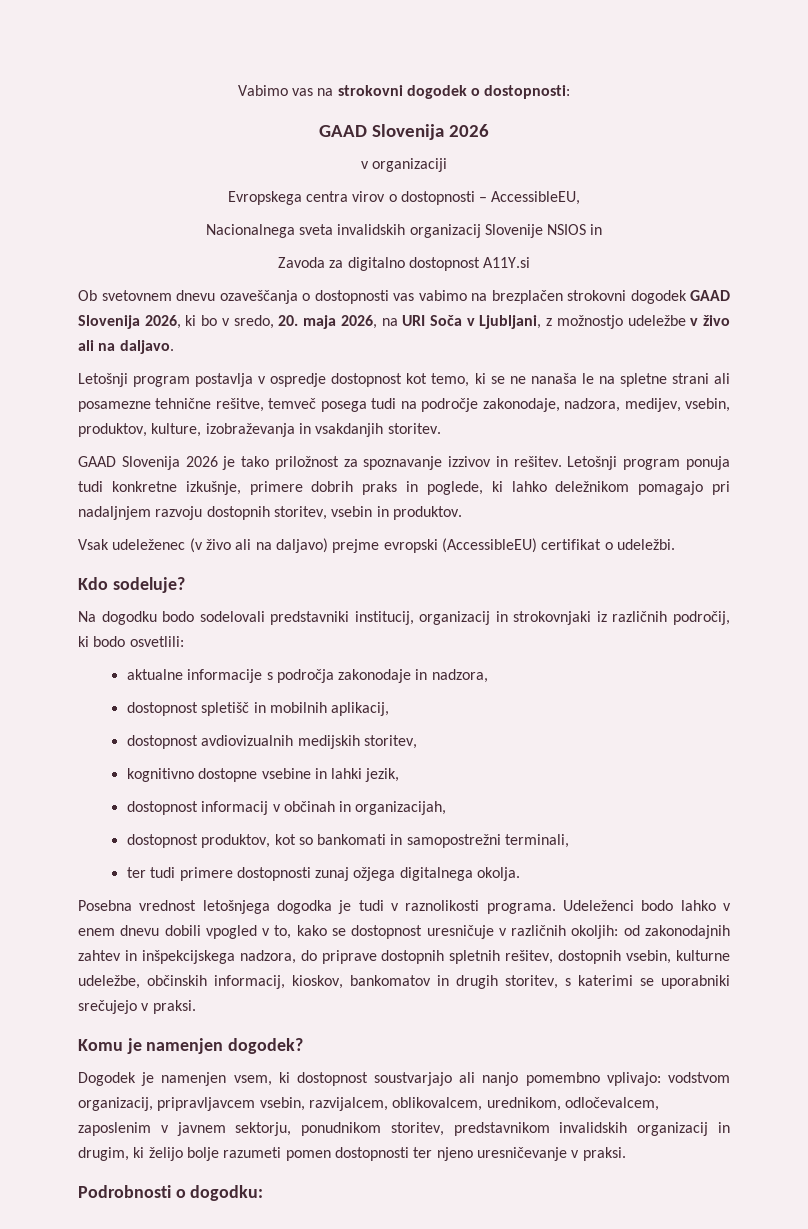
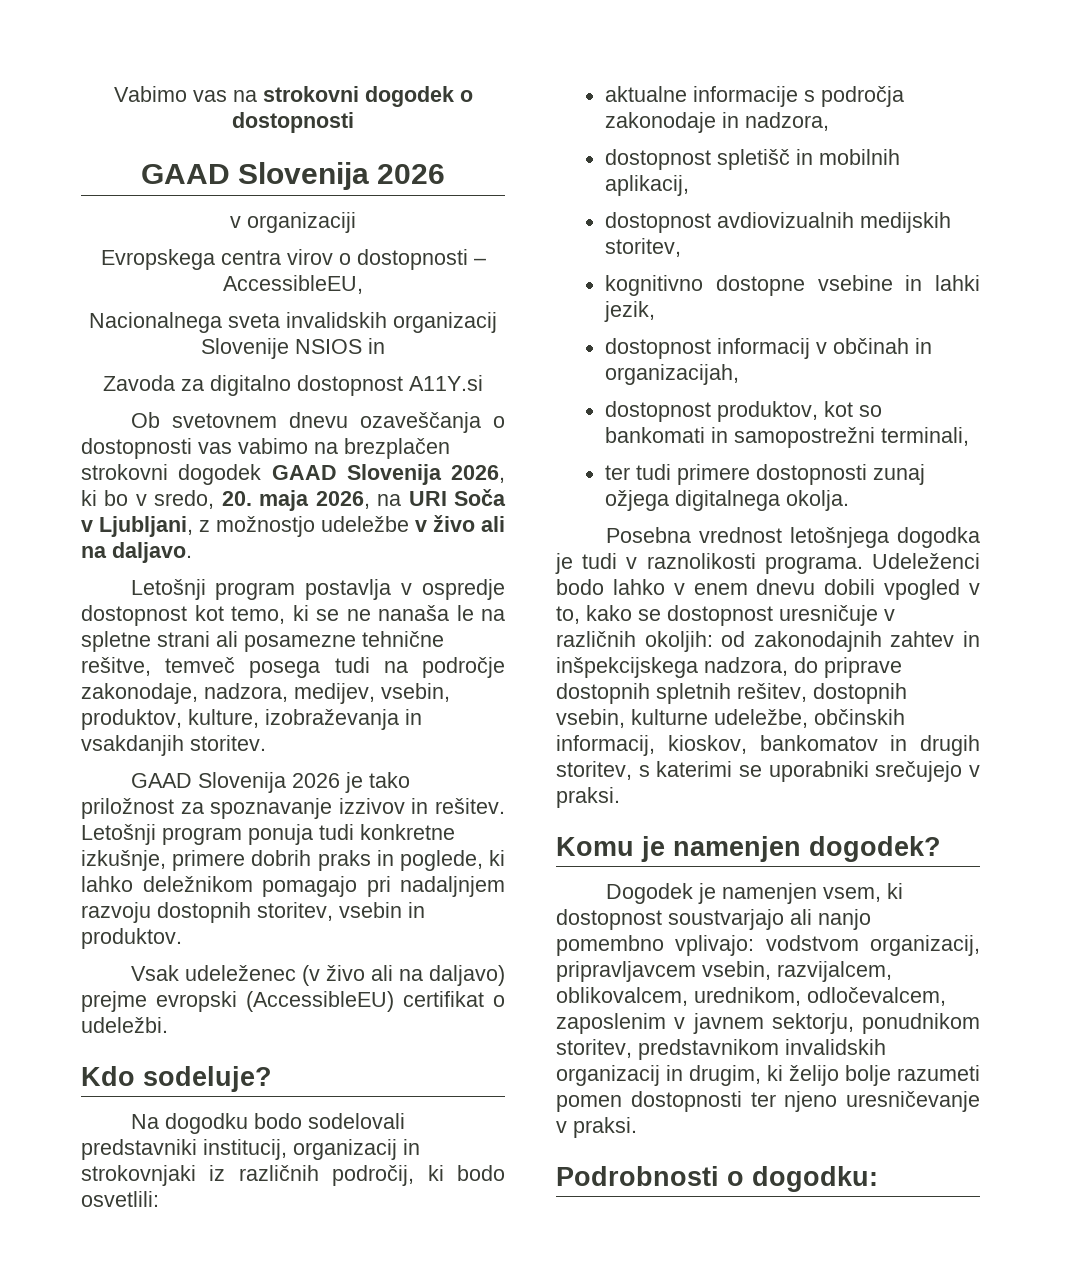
[484,85,571,99] dostopnosti: -> [232,112,354,133] dostopnosti

